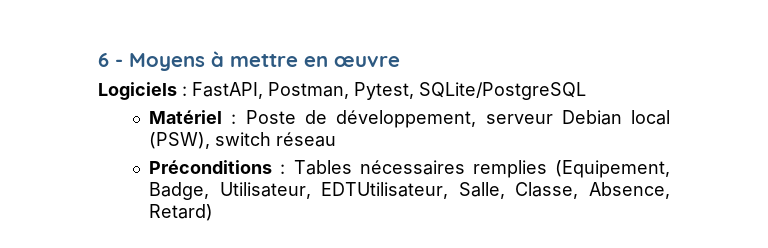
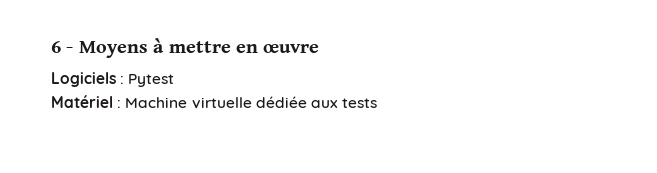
[192,82,586,100] [149,110,671,128] [149,132,337,149] [149,160,670,178] [149,182,671,200] [149,204,214,221] FastAPI, Postman, Pytest, SQLite/PostgreSQL // Matériel : Poste de développement, serveur Debian local (PSW), switch réseau // Préconditions : Tables nécessaires remplies (Equipement, Badge, Utilisateur, EDTUtilisateur, Salle, Classe, Absence, Retard) -> [128,74,175,87] [51,95,378,109] Pytest // Matériel : Machine virtuelle dédiée aux tests

